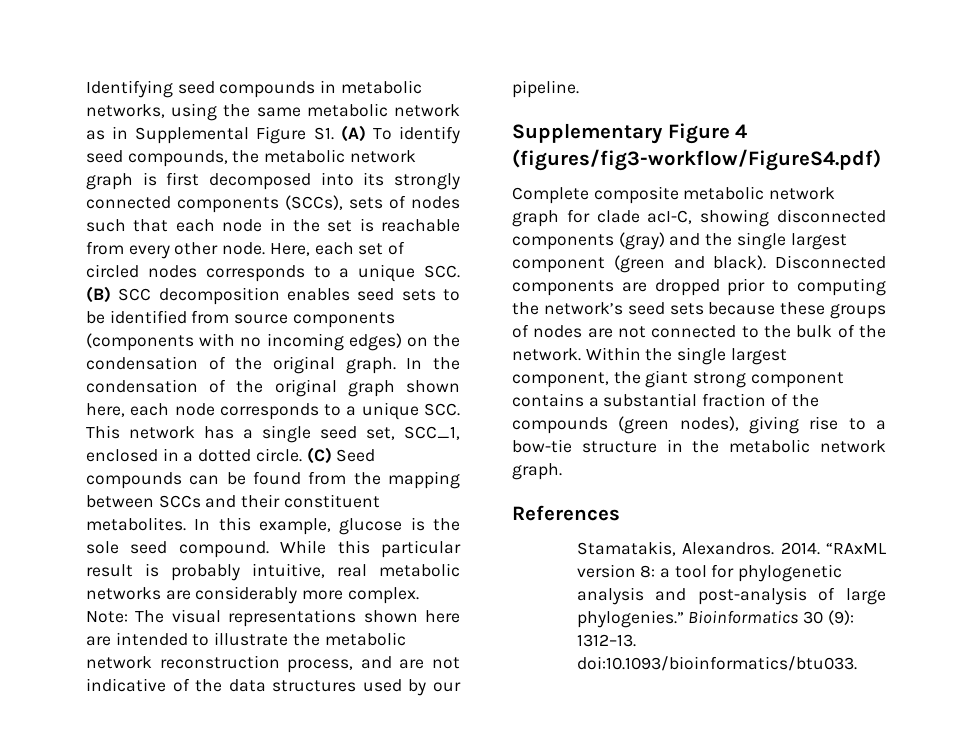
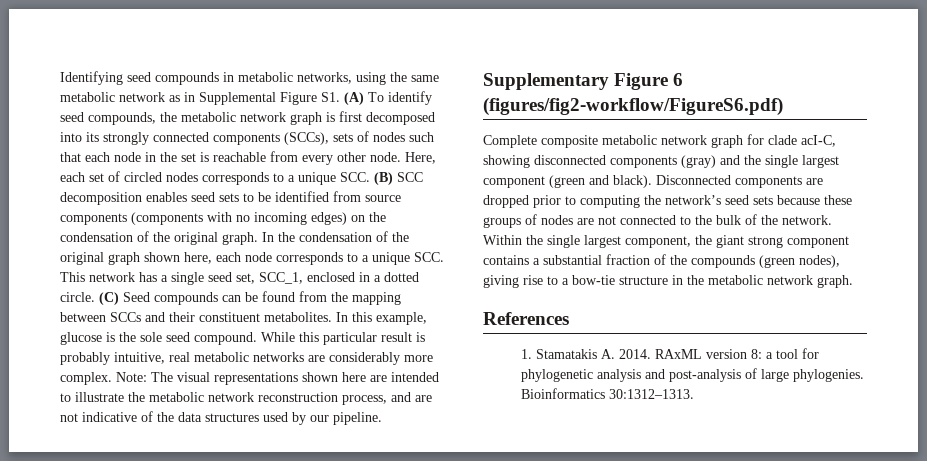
[735,124,748,138] [512,149,881,171] 4 (figures/fig3-workflow/FigureS4.pdf) -> [673,73,684,86] [483,97,783,116] 6 (figures/fig2-workflow/FigureS6.pdf)
[576,541,887,556] Stamatakis, Alexandros. 2014. “RAxML -> [521,349,703,359] 1. Stamatakis A. 2014. RAxML
[576,610,854,628] [576,634,636,647] [576,656,857,671] phylogenies.” Bioinformatics 30 (9): 1312–13. doi:10.1093/bioinformatics/btu033. -> [793,369,865,382] [521,388,695,399] phylogenies. Bioinformatics 30:1312–1313.

